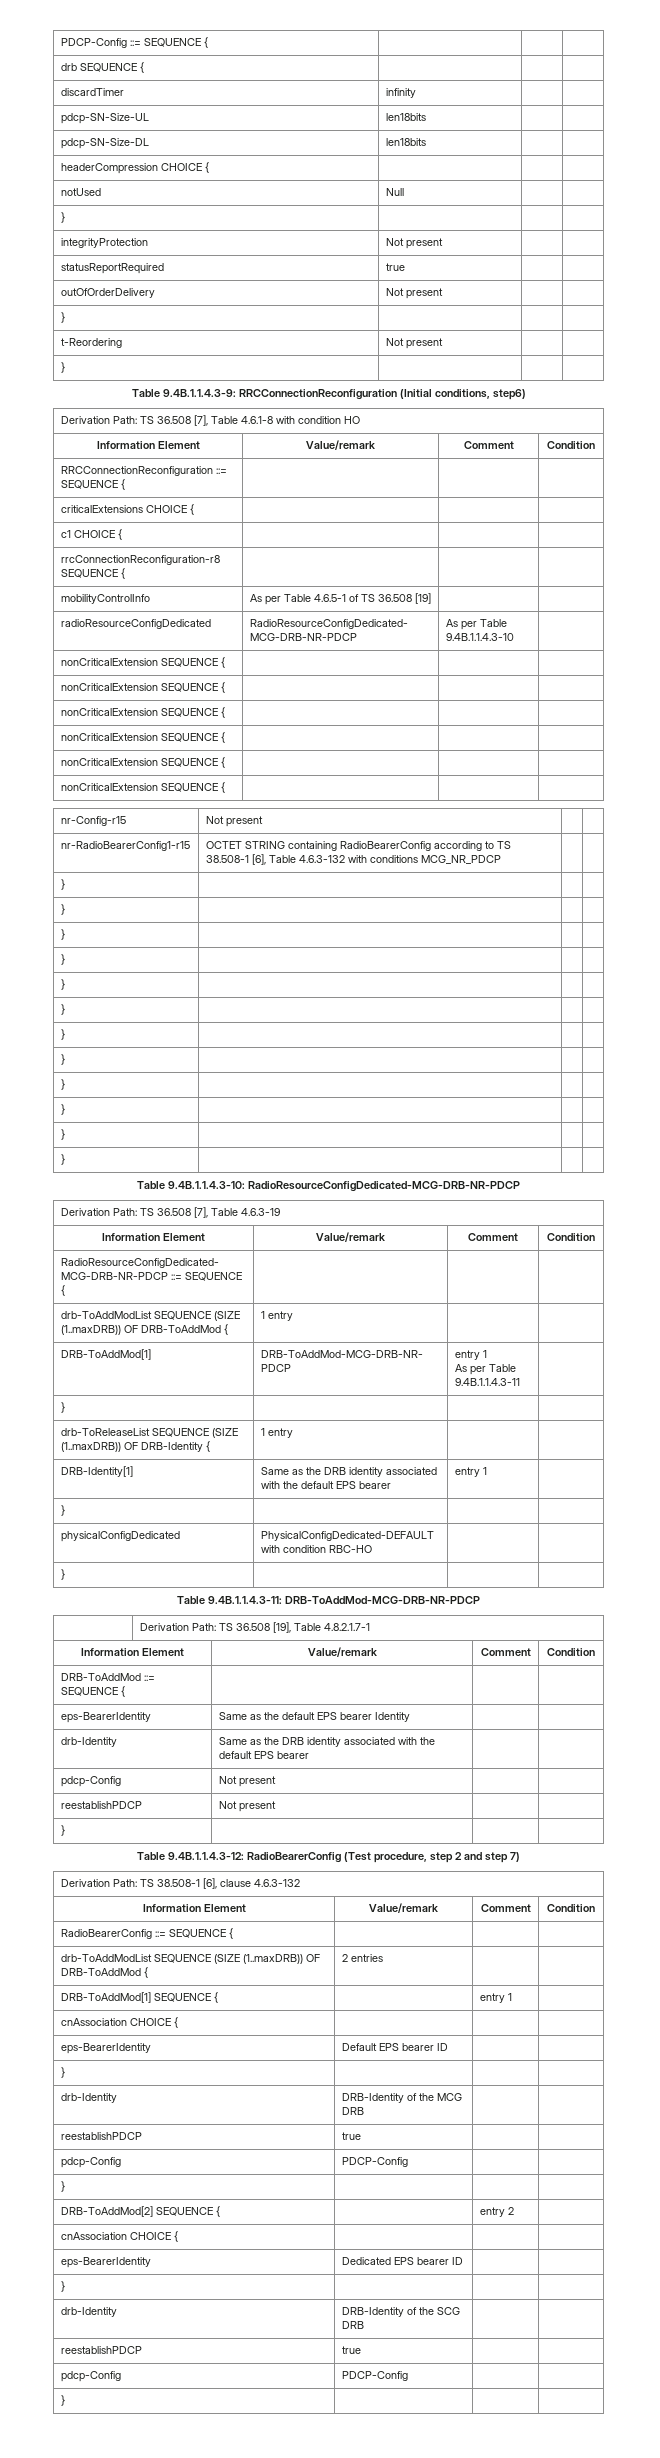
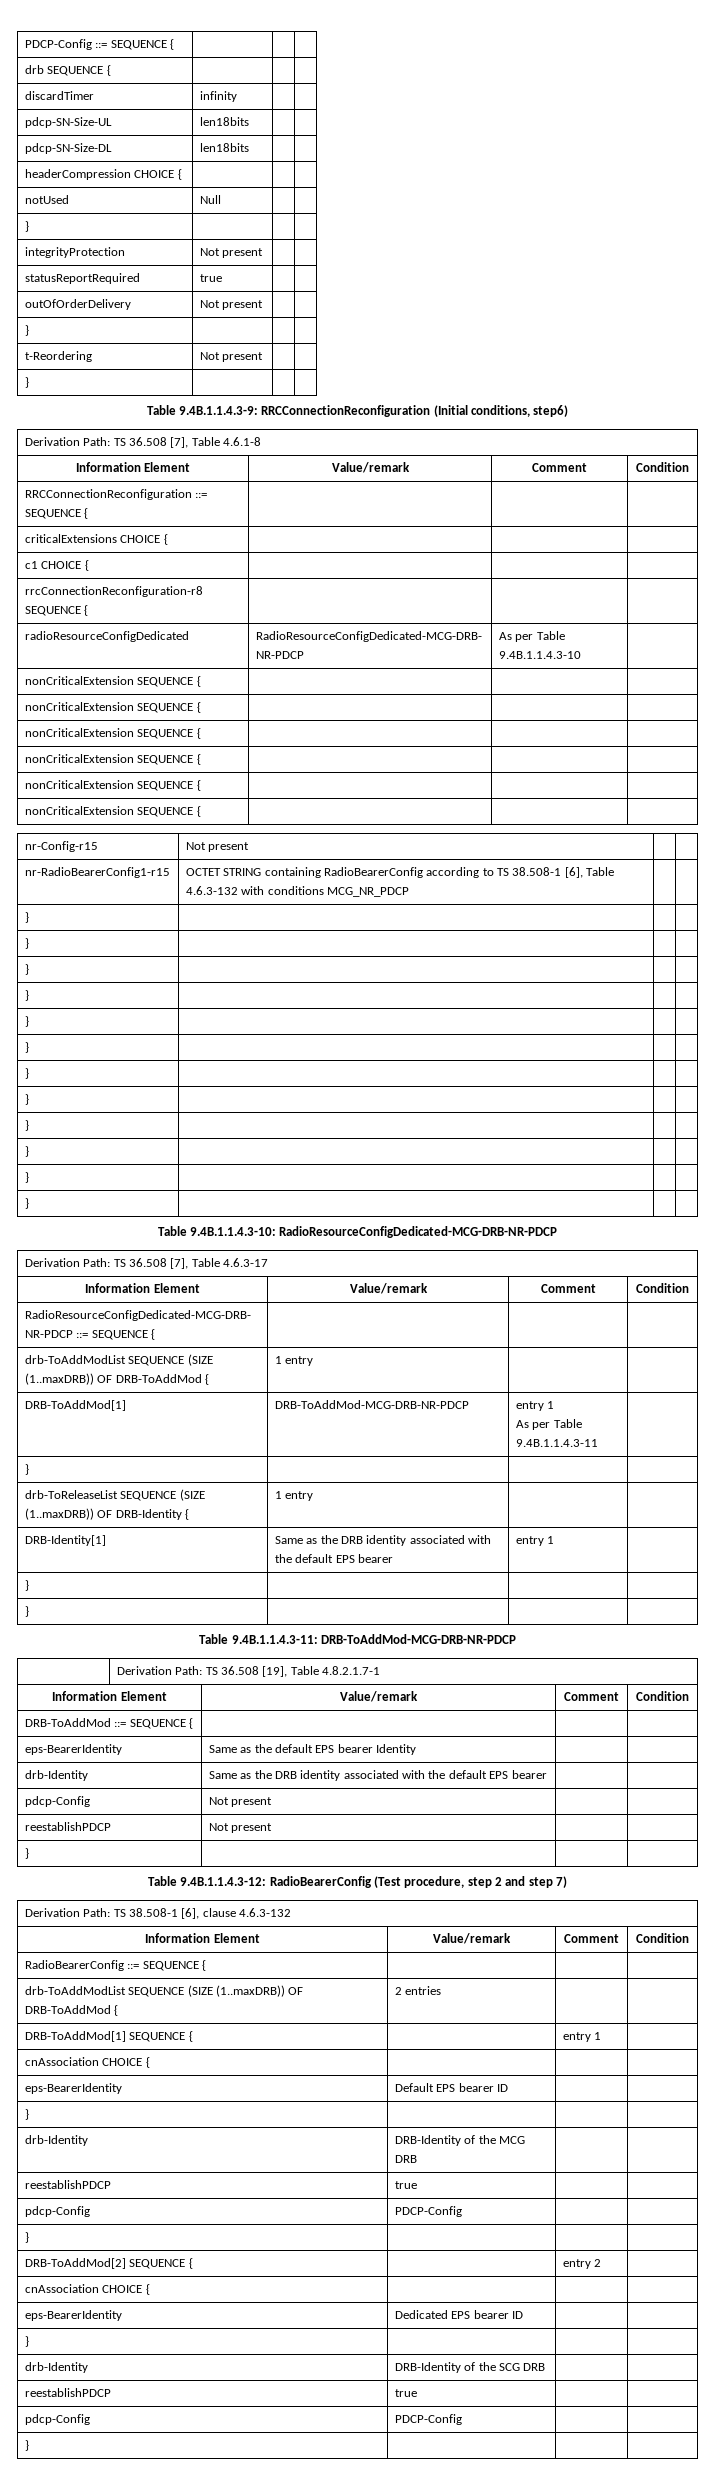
[275,416,360,424] with condition HO -> (262, 441) none
[60,594,150,604] [249,593,431,605] // mobilityControlInfo | As per Table 4.6.5-1 of TS 36.508 [19] | | -> (89, 610) none
[240,1208,280,1216] 4.6.3-19 -> [223,1258,269,1267] 4.6.3-17
[60,1531,180,1542] [260,1531,434,1541] [260,1545,372,1553] // physicalConfigDedicated | PhysicalConfigDedicated-DEFAULT with condition RBC-HO | | -> (29, 1585) none

